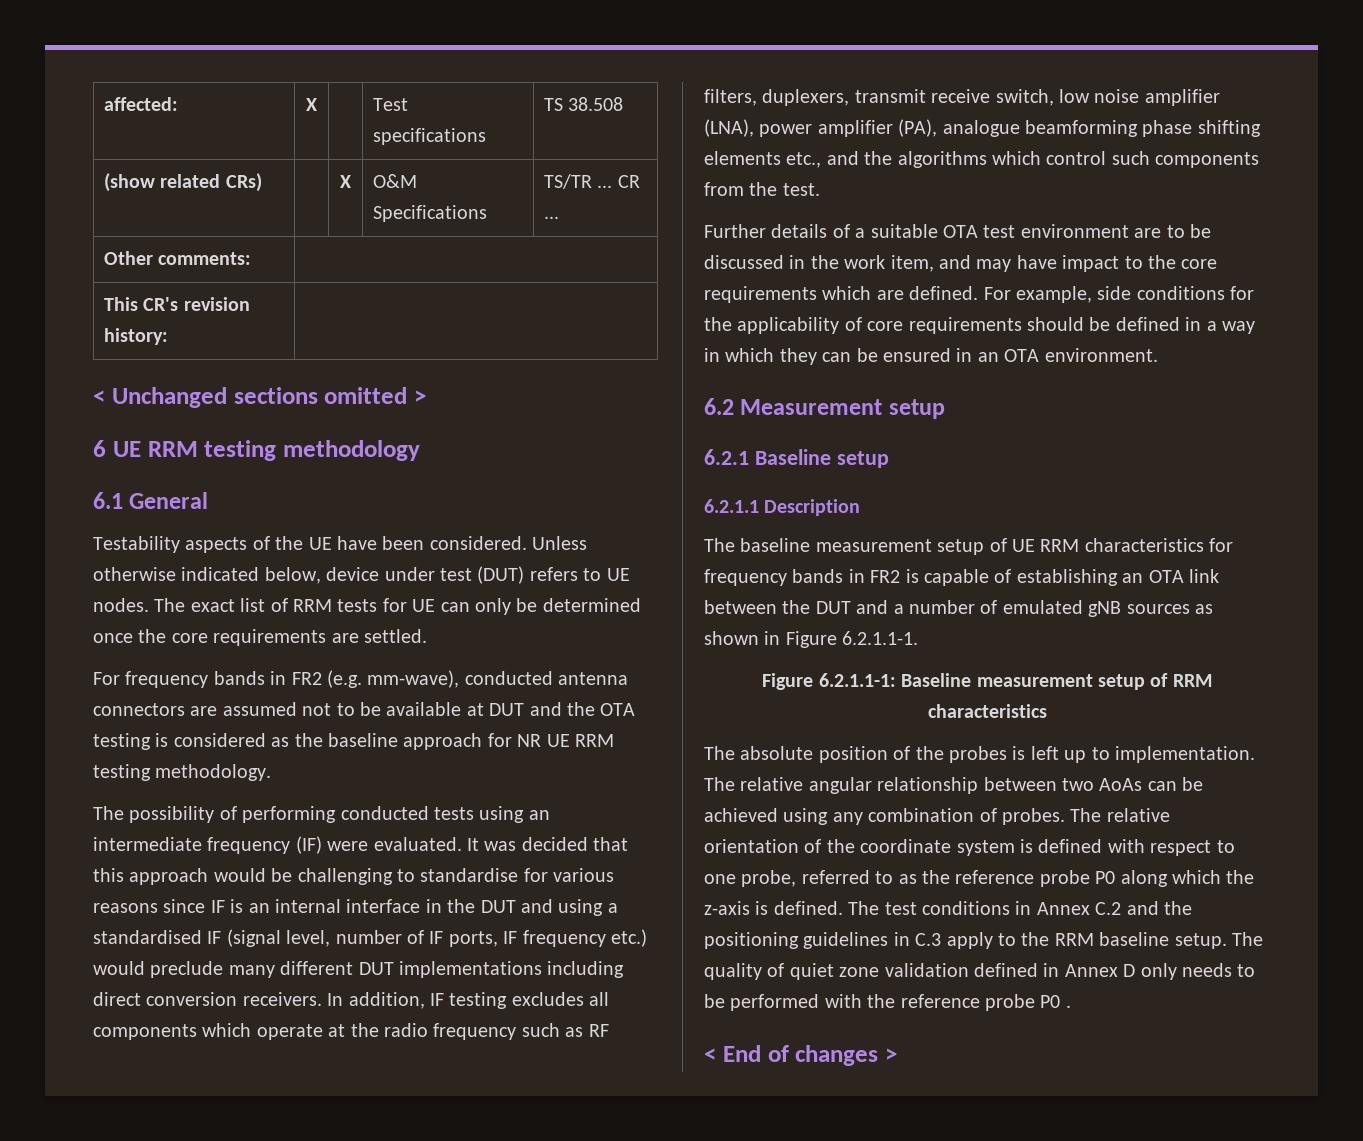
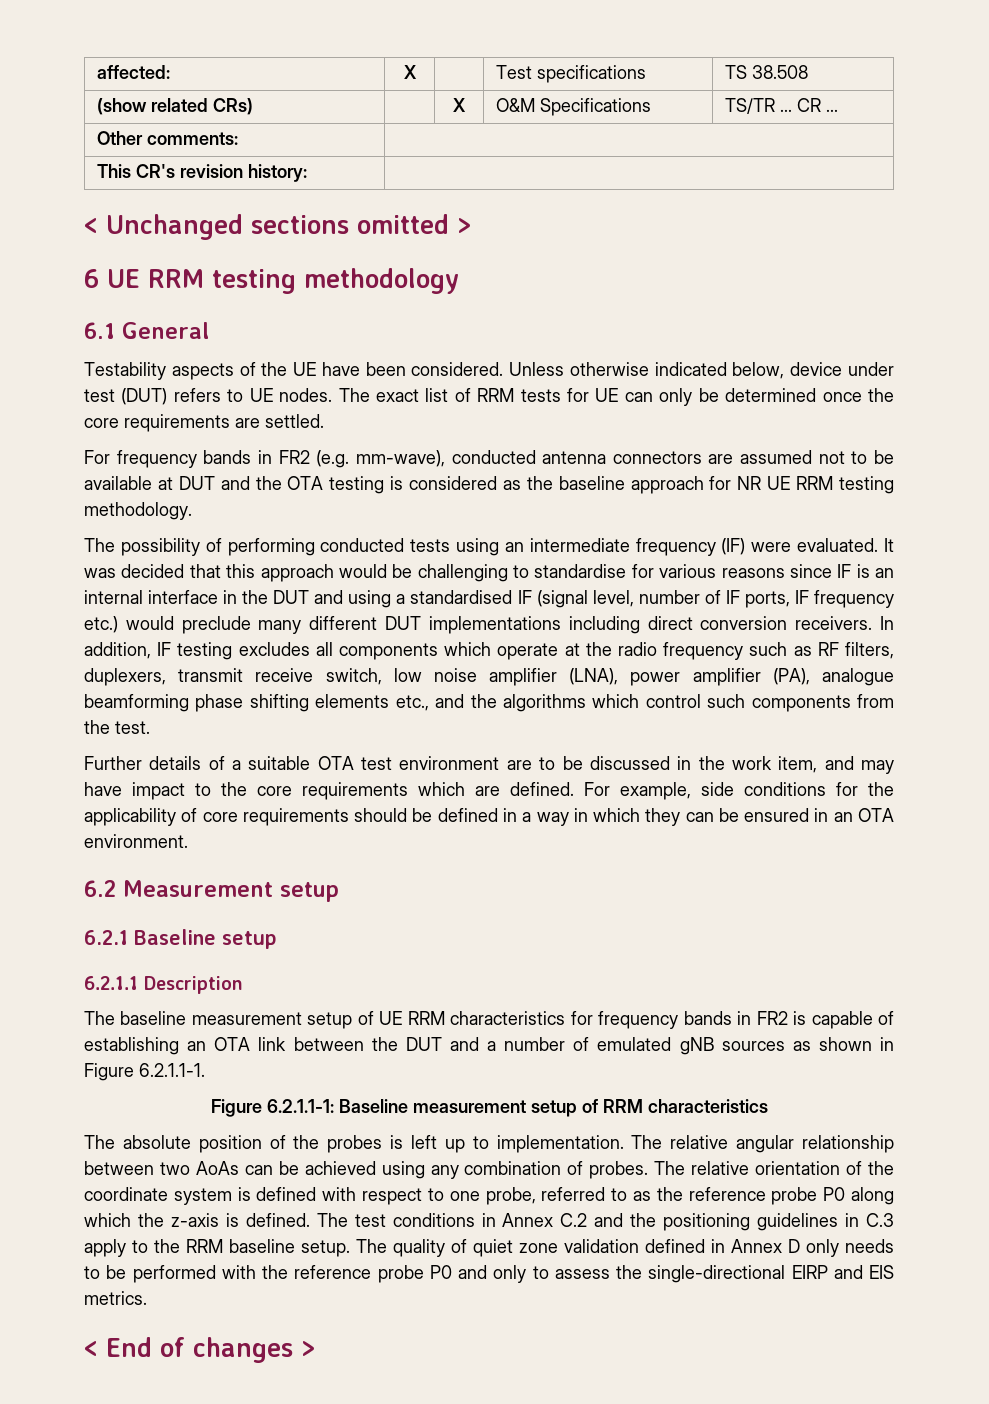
[1065,1005,1071,1008] . -> [458,1265,894,1283] [84,1291,147,1305] and only to assess the single-directional EIRP and EIS metrics.

